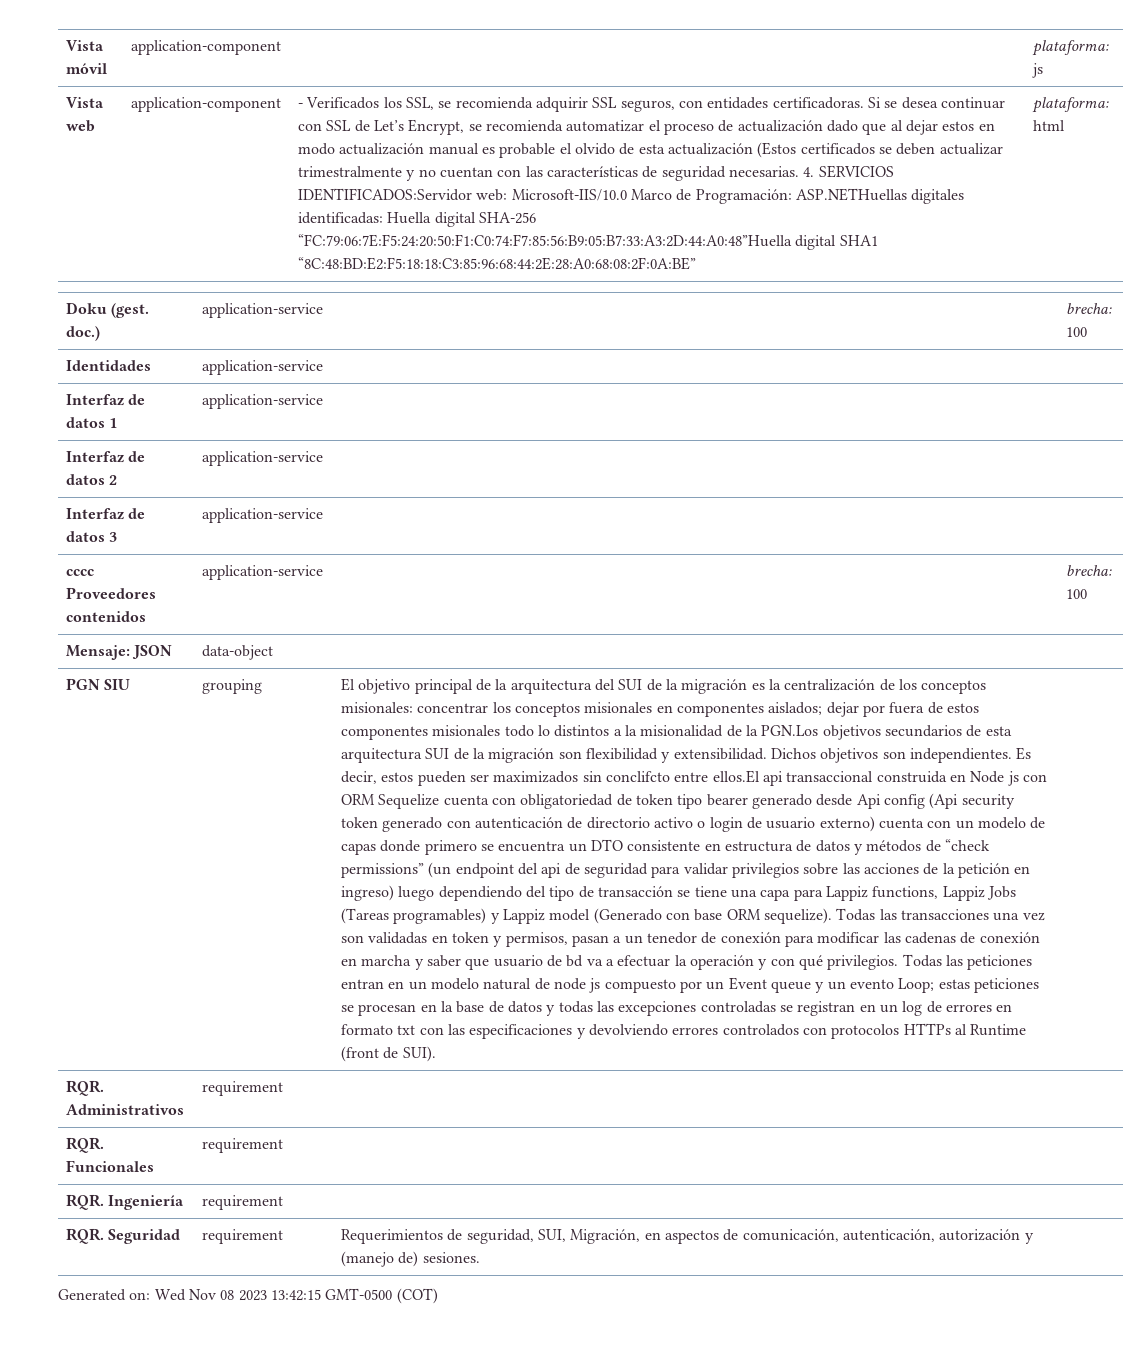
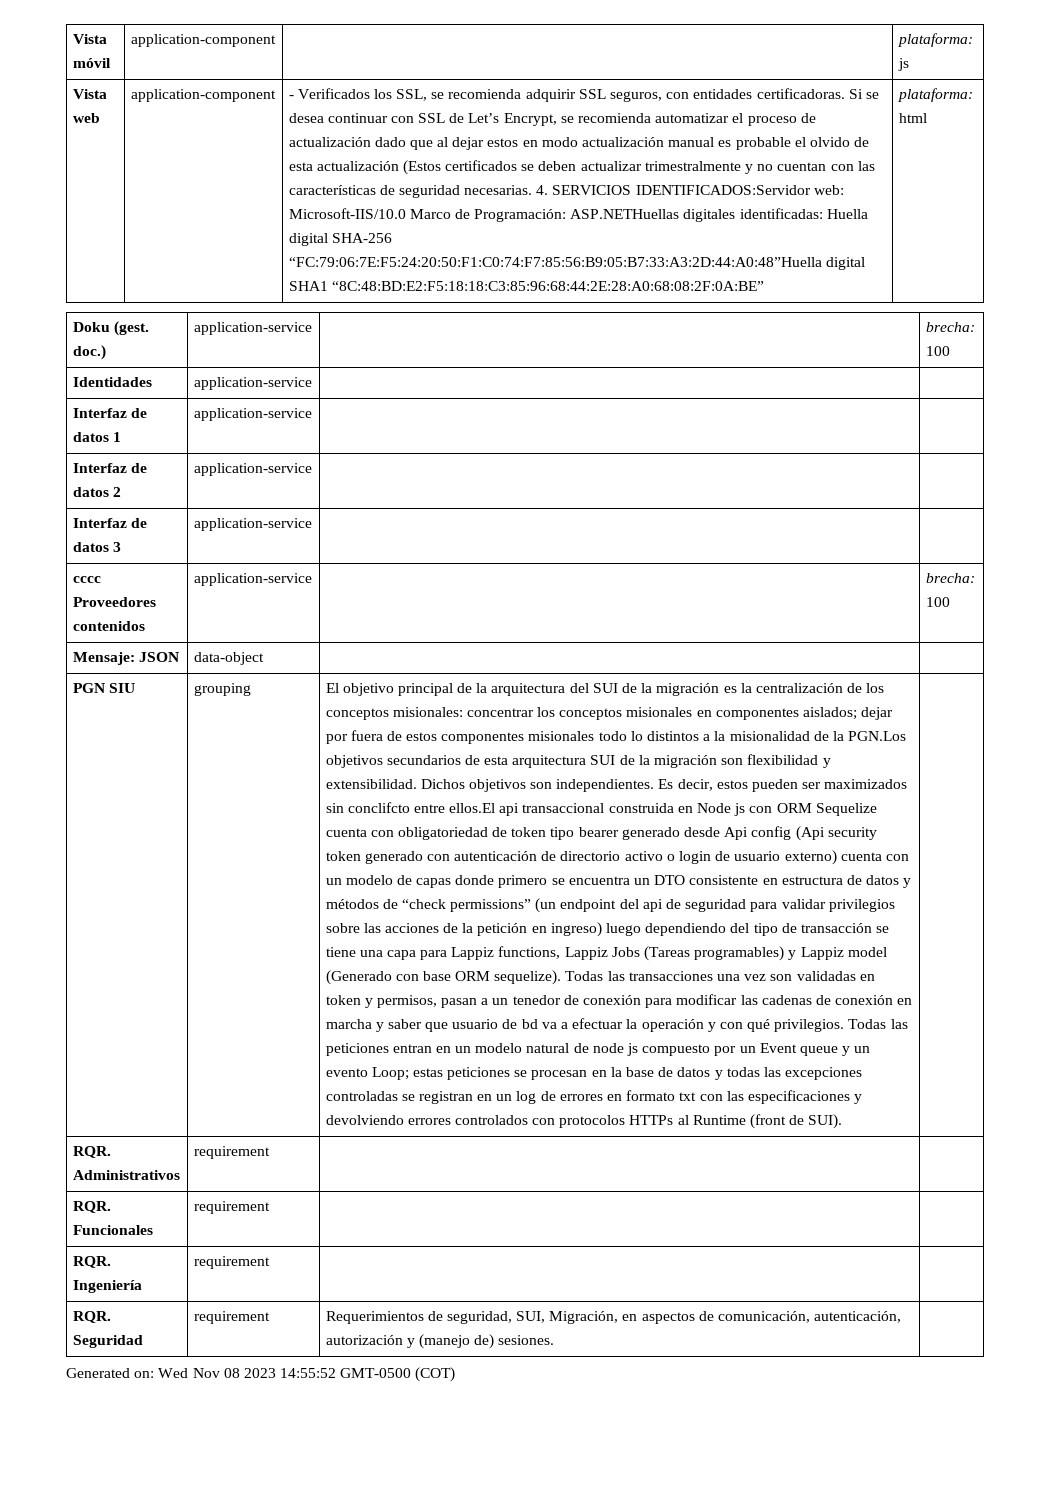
[270,1289,321,1301] 13:42:15 -> [280,1368,337,1378] 14:55:52

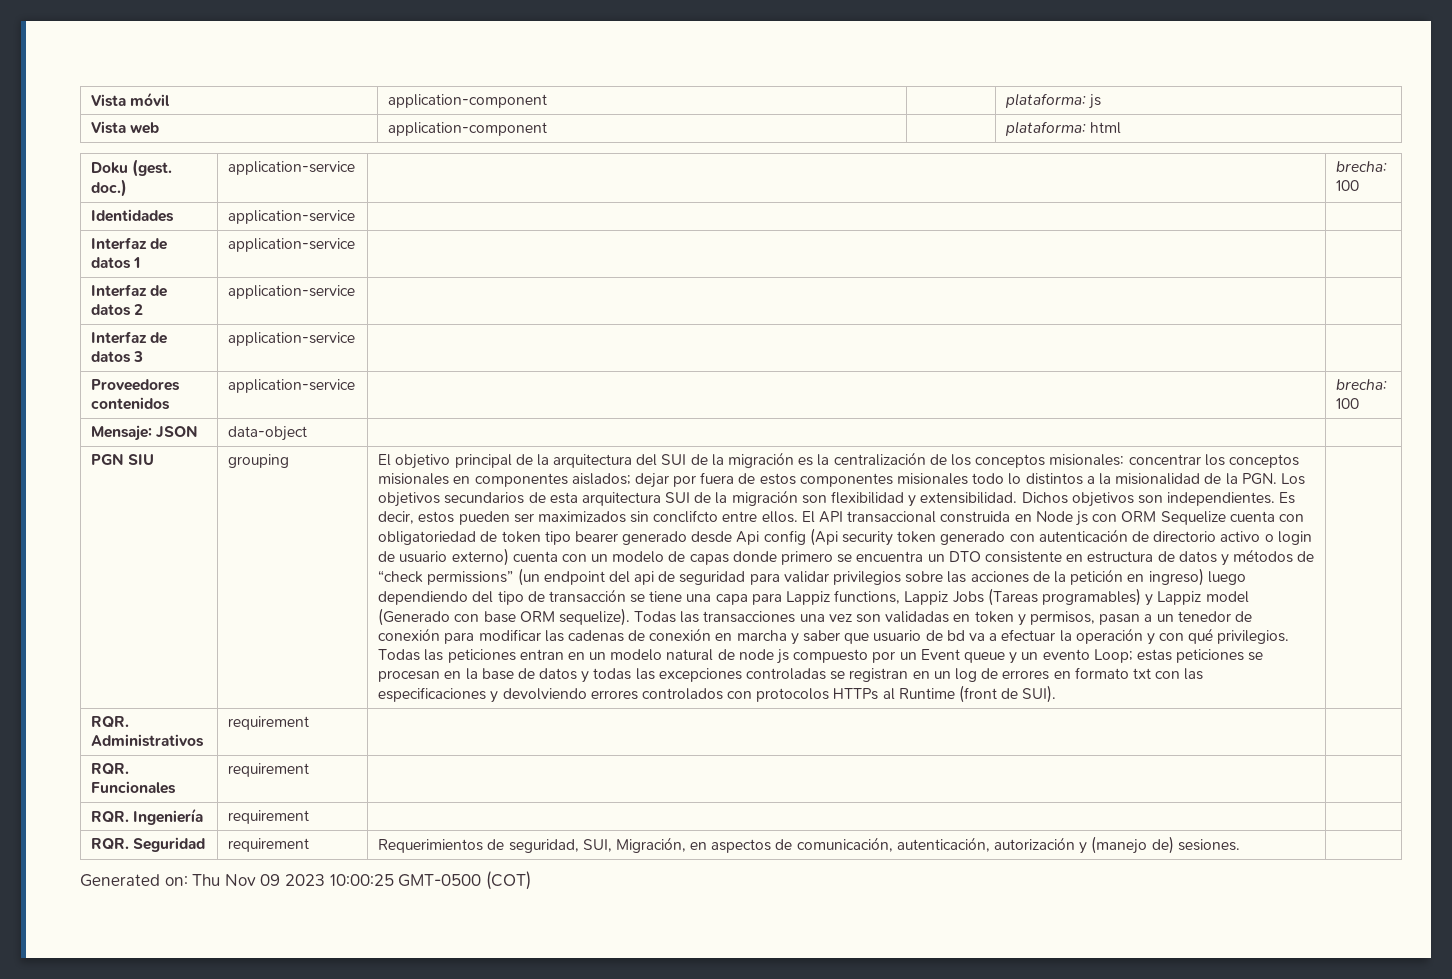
[288,88,879,102] [288,113,816,126] [288,137,870,150] [288,160,875,175] [288,185,844,198] [288,208,868,222] [288,233,392,246] [288,257,865,270] [288,281,764,291] - Verificados los SSL, se recomienda adquirir SSL seguros, con entidades certificadoras. Si se desea continuar con SSL de Let’s Encrypt, se recomienda automatizar el proceso de actualización dado que al dejar estos en modo actualización manual es probable el olvido de esta actualización (Estos certificados se deben actualizar trimestralmente y no cuentan con las características de seguridad necesarias. 4. SERVICIOS IDENTIFICADOS:Servidor web: Microsoft-IIS/10.0 Marco de Programación: ASP.NETHuellas digitales identificadas: Huella digital SHA-256 “FC:79:06:7E:F5:24:20:50:F1:C0:74:F7:85:56:B9:05:B7:33:A3:2D:44:A0:48”Huella digital SHA1 “8C:48:BD:E2:F5:18:18:C3:85:96:68:44:2E:28:A0:68:08:2F:0A:BE” -> (548, 129) none
[72,576,101,583] cccc -> (356, 339) none
[848,731,907,741] PGN.Los -> [1241,473,1305,485] PGN. Los
[449,803,520,816] ellos.El api -> [761,511,844,523] ellos. El API
[158,1368,337,1378] Wed Nov 08 2023 14:55:52 -> [192,874,394,886] Thu Nov 09 2023 10:00:25

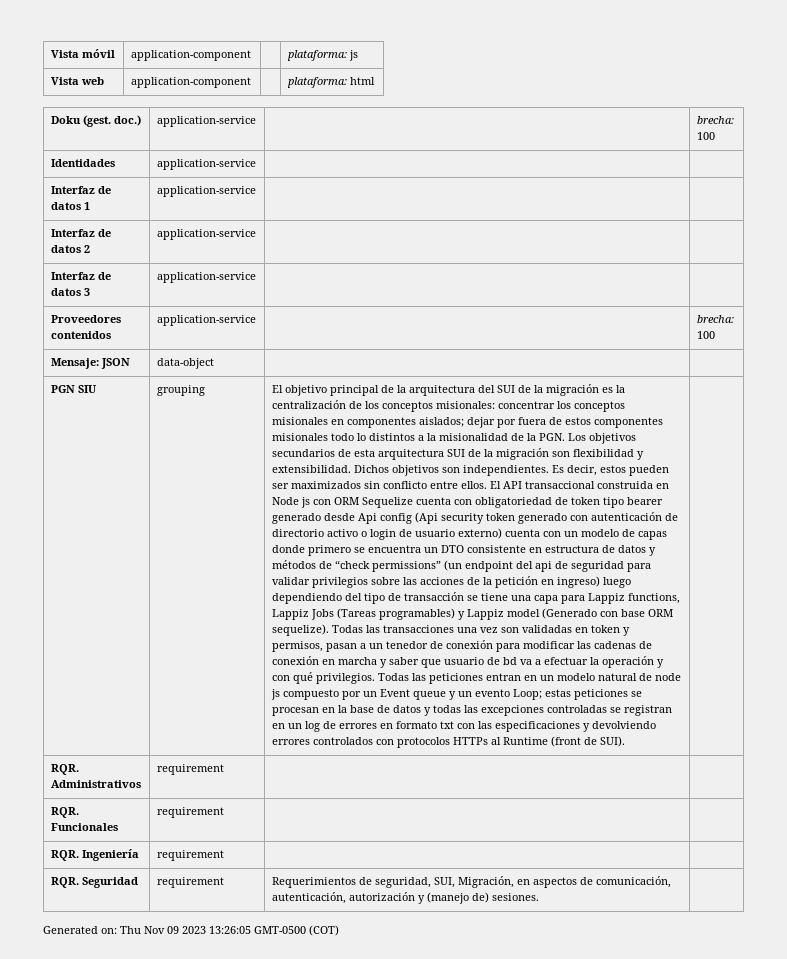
[653,510,719,523] conclifcto -> [382,481,427,489] conflicto
[329,874,394,886] 10:00:25 -> [209,926,251,934] 13:26:05

